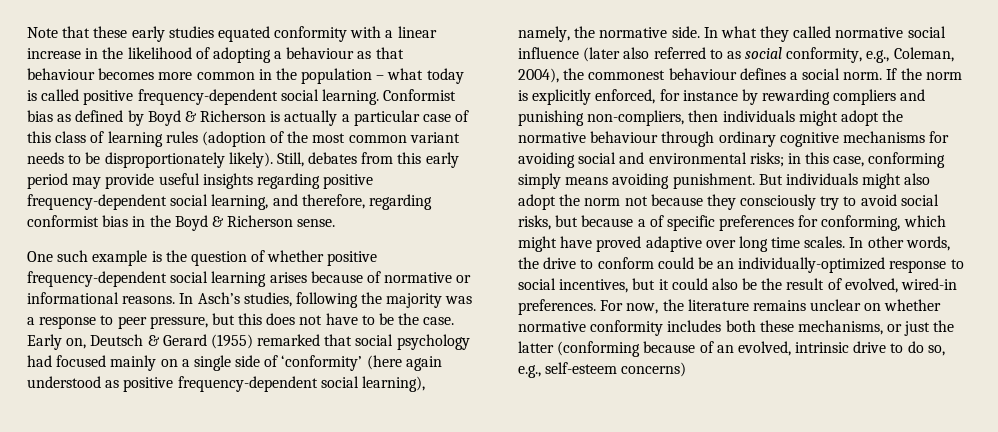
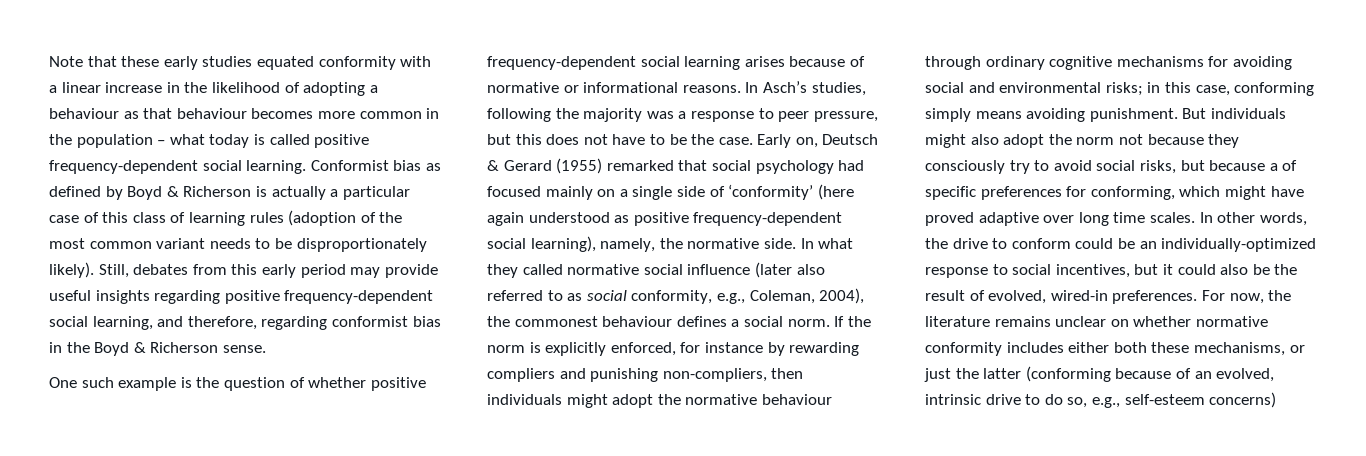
(722, 326) none -> [1068,342,1110,353] either

